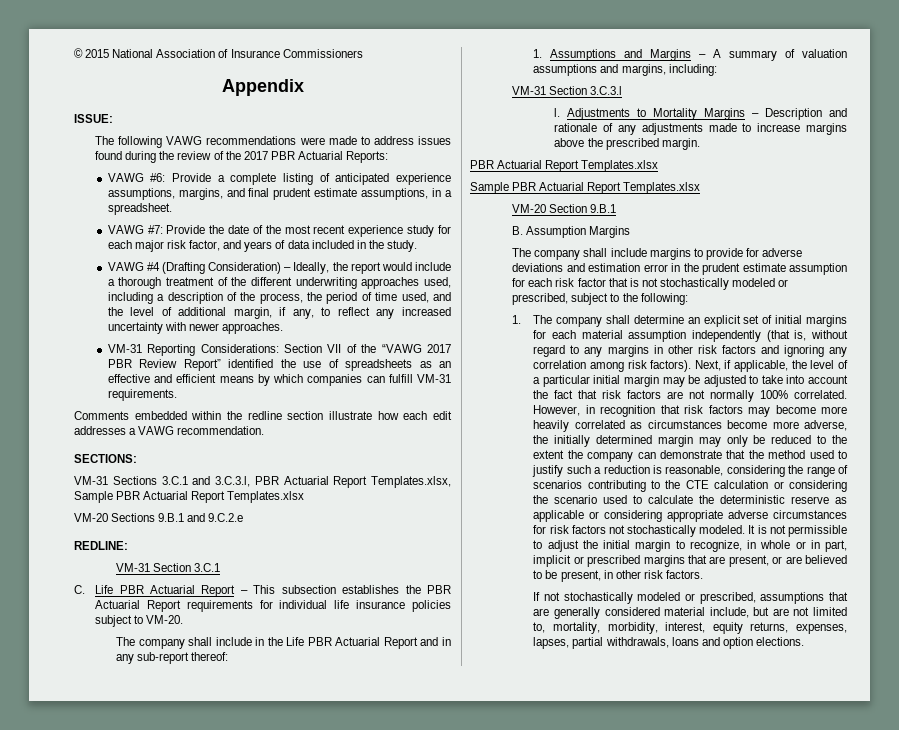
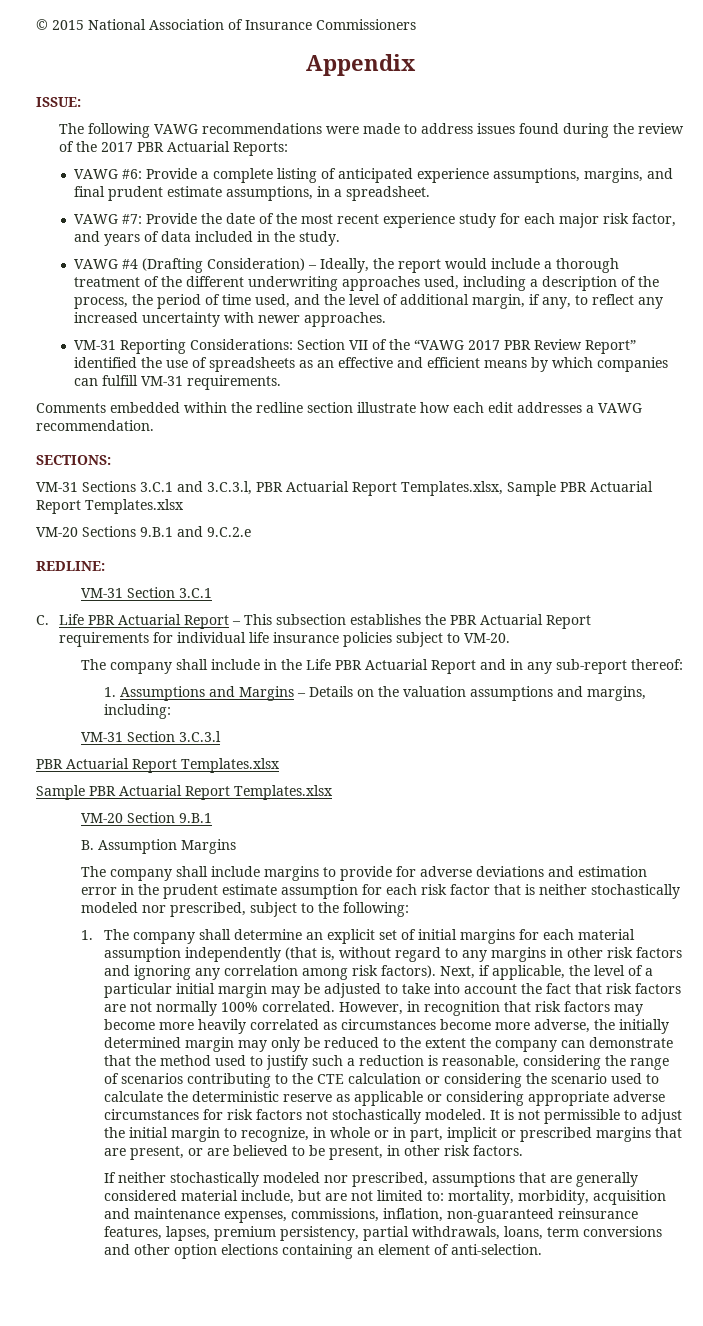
[713,49,796,61] A summary of -> [308,686,399,697] Details on the
[554,108,847,120] [554,123,847,135] [554,138,700,150] // l. Adjustments to Mortality Margins – Description and rationale of any adjustments made to increase margins above the prescribed margin. -> (222, 736) none
[641,278,789,290] not stochastically modeled or -> [539,884,681,899] [81,902,167,913] neither stochastically modeled nor
[544,592,696,604] not stochastically modeled or -> [117,1172,348,1187] neither stochastically modeled nor
[533,622,546,633] to, -> [426,1191,444,1201] to:
[665,622,847,634] [533,637,804,649] interest, equity returns, expenses, lapses, partial withdrawals, loans and option elections. -> [592,1190,666,1205] [103,1208,638,1223] [103,1226,662,1241] [103,1244,542,1259] acquisition and maintenance expenses, commissions, inflation, non-guaranteed reinsurance features, lapses, premium persistency, partial withdrawals, loans, term conversions and other option elections containing an element of anti-selection.

